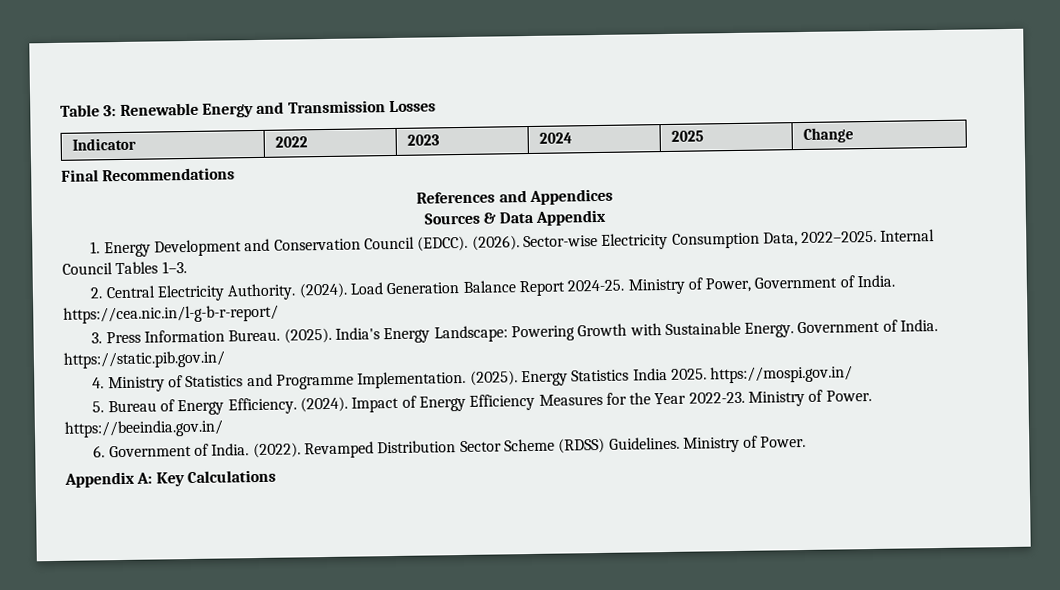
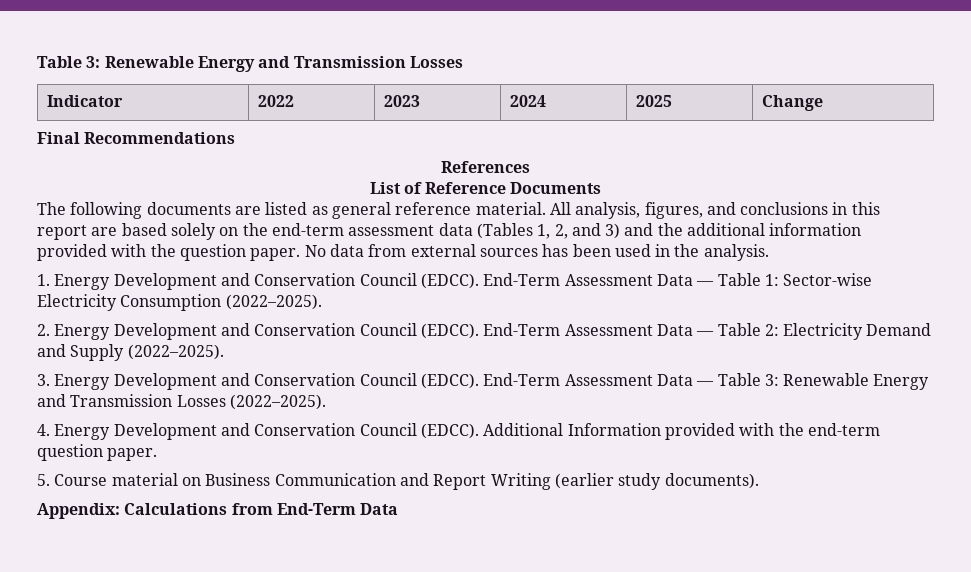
[498,188,613,206] [423,209,607,226] and Appendices // Sources & Data Appendix -> [369,182,602,194] [37,202,880,219] [37,223,862,240] [37,244,769,261] // List of Reference Documents // The following documents are listed as general reference material. All analysis, figures, and conclusions in this report are based solely on the end-term assessment data (Tables 1, 2, and 3) and the additional information provided with the question paper. No data from external sources has been used in the analysis.
[471,229,936,251] [62,261,187,275] [90,274,896,302] [63,304,279,324] [91,319,939,344] [63,350,226,369] [92,365,854,393] [92,389,872,416] [64,419,224,438] [93,435,807,459] [64,469,276,488] (2026). Sector-wise Electricity Consumption Data, 2022–2025. Internal Council Tables 1–3. // 2. Central Electricity Authority. (2024). Load Generation Balance Report 2024-25. Ministry of Power, Government of India. https://cea.nic.in/l-g-b-r-report/ // 3. Press Information Bureau. (2025). India's Energy Landscape: Powering Growth with Sustainable Energy. Government of India. https://static.pib.gov.in/ // 4. Ministry of Statistics and Programme Implementation. (2025). Energy Statistics India 2025. https://mospi.gov.in/ // 5. Bureau of Energy Efficiency. (2024). Impact of Energy Efficiency Measures for the Year 2022-23. Ministry of Power. https://beeindia.gov.in/ // 6. Government of India. (2022). Revamped Distribution Sector Scheme (RDSS) Guidelines. Ministry of Power. // Appendix A: Key Calculations -> [483,273,873,286] [37,294,322,311] [37,323,932,340] [37,344,224,361] [37,373,930,390] [37,394,326,410] [37,423,880,440] [37,444,158,461] [37,473,759,490] [37,503,399,519] End-Term Assessment Data — Table 1: Sector-wise Electricity Consumption (2022–2025). // 2. Energy Development and Conservation Council (EDCC). End-Term Assessment Data — Table 2: Electricity Demand and Supply (2022–2025). // 3. Energy Development and Conservation Council (EDCC). End-Term Assessment Data — Table 3: Renewable Energy and Transmission Losses (2022–2025). // 4. Energy Development and Conservation Council (EDCC). Additional Information provided with the end-term question paper. // 5. Course material on Business Communication and Report Writing (earlier study documents). // Appendix: Calculations from End-Term Data

